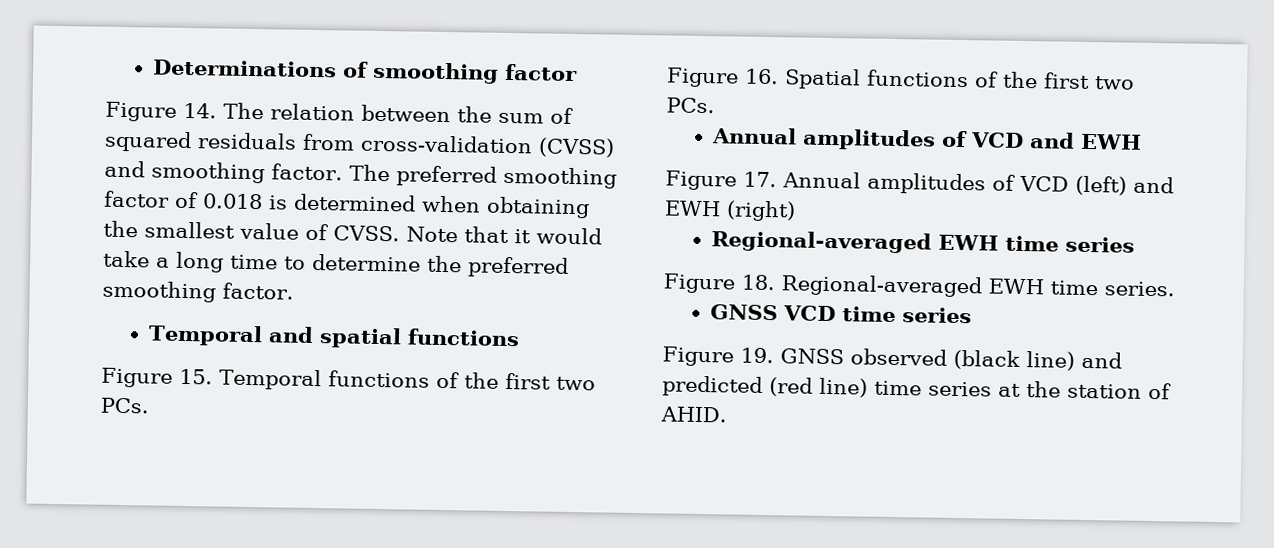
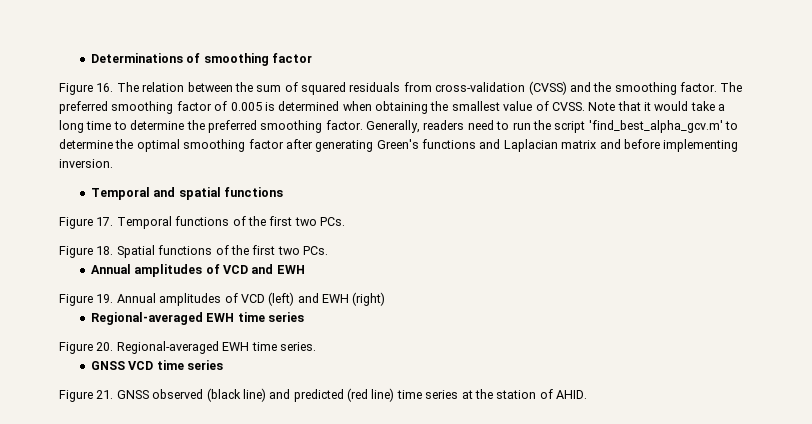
[183,102,217,119] 14. -> [96,83,114,92] 16.
(145, 169) none -> [593,82,612,92] the
[202,193,263,210] 0.018 -> [230,102,262,111] 0.005
(294, 291) none -> [366,120,738,133] [59,139,739,152] [59,159,113,168] Generally, readers need to run the script 'find_best_alpha_gcv.m' to determine the optimal smoothing factor after generating Green's functions and Laplacian matrix and before implementing inversion.
[179,368,213,385] 15. -> [96,217,114,226] 17.
[744,68,779,85] 16. -> [96,246,114,255] 18.
[743,171,777,188] 17. -> [96,294,114,303] 19.
[741,274,775,291] 18. -> [96,342,114,351] 20.
[740,347,774,364] 19. -> [96,390,114,399] 21.

